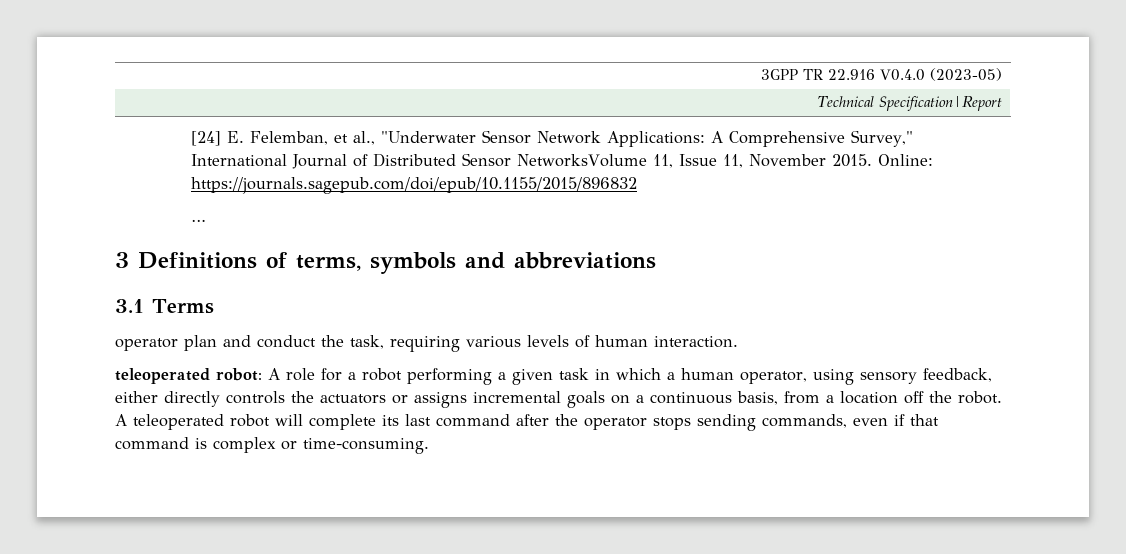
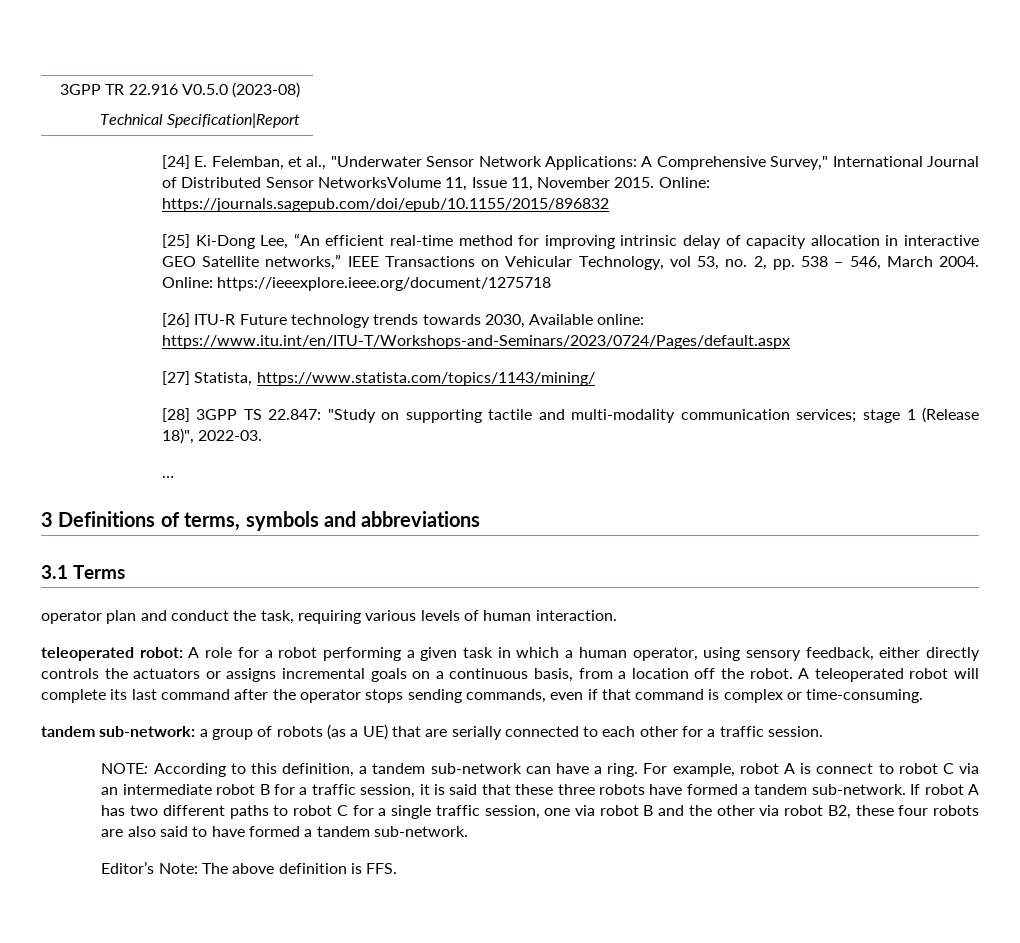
[879,68,1002,81] V0.4.0 (2023-05) -> [182,82,301,98] V0.5.0 (2023-08)
(638, 185) none -> [161,233,979,249] [161,254,980,270] [161,277,552,291] [161,313,645,328] [161,335,790,349] [161,371,595,386] [161,407,980,423] [161,428,263,444] // [25] Ki-Dong Lee, “An efficient real-time method for improving intrinsic delay of capacity allocation in interactive GEO Satellite networks,” IEEE Transactions on Vehicular Technology, vol 53, no. 2, pp. 538 – 546, March 2004. Online: https://ieeexplore.ieee.org/document/1275718 // [26] ITU-R Future technology trends towards 2030, Available online: https://www.itu.int/en/ITU-T/Workshops-and-Seminars/2023/0724/Pages/default.aspx // [27] Statista, https://www.statista.com/topics/1143/mining/ // [28] 3GPP TS 22.847: "Study on supporting tactile and multi-modality communication services; stage 1 (Release 18)", 2022-03.
(429, 446) none -> [41,724,824,740] [101,763,980,777] [101,784,979,798] [101,805,979,819] [101,826,469,837] [101,861,398,874] // tandem sub-network: a group of robots (as a UE) that are serially connected to each other for a traffic session. // NOTE: According to this definition, a tandem sub-network can have a ring. For example, robot A is connect to robot C via an intermediate robot B for a traffic session, it is said that these three robots have formed a tandem sub-network. If robot A has two different paths to robot C for a single traffic session, one via robot B and the other via robot B2, these four robots are also said to have formed a tandem sub-network. // Editor’s Note: The above definition is FFS.

